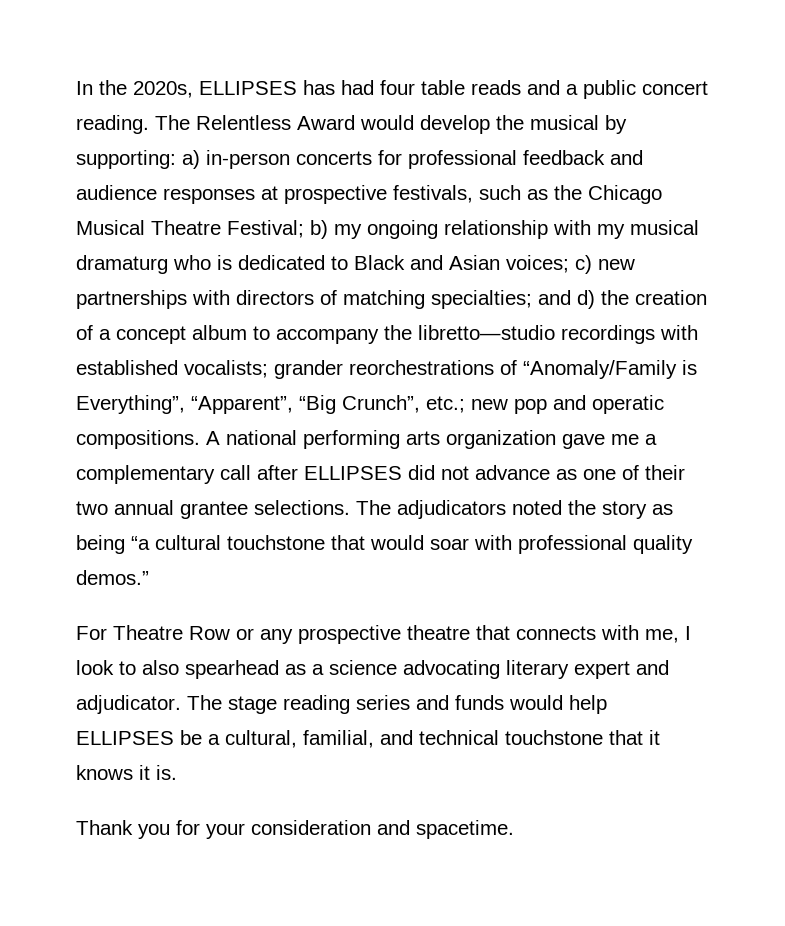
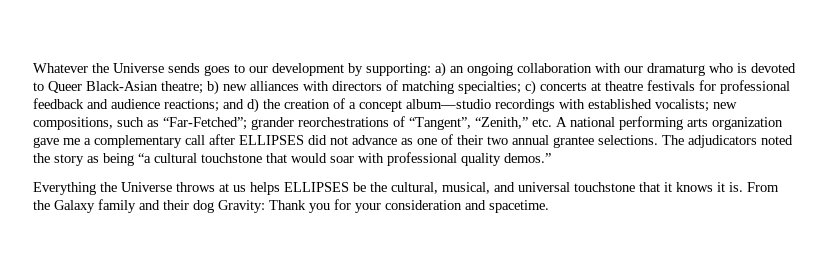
[76,80,708,99] [76,115,627,134] [76,150,372,169] In the 2020s, ELLIPSES has had four table reads and a public concert reading. The Relentless Award would develop the musical by supporting: a) in-person concerts -> [33,62,796,77] [33,80,695,95] Whatever the Universe sends goes to our development by supporting: a) an ongoing collaboration with our dramaturg who is devoted to Queer Black-Asian theatre; b) new alliances with directors of matching specialties; c) concerts at theatre festivals
[163,185,662,204] [76,220,699,239] [76,255,635,274] [76,290,532,309] responses at prospective festivals, such as the Chicago Musical Theatre Festival; b) my ongoing relationship with my musical dramaturg who is dedicated to Black and Asian voices; c) new partnerships with directors of matching specialties; -> [164,99,219,112] reactions;
[192,325,698,344] [76,360,697,379] [76,395,664,414] [76,430,200,449] album to accompany the libretto—studio recordings with established vocalists; grander reorchestrations of “Anomaly/Family is Everything”, “Apparent”, “Big Crunch”, etc.; new pop and operatic compositions. -> [406,99,737,112] [33,116,552,130] album—studio recordings with established vocalists; new compositions, such as “Far-Fetched”; grander reorchestrations of “Tangent”, “Zenith,” etc.
[76,625,691,644] [76,660,669,679] [76,695,607,714] [76,730,499,748] For Theatre Row or any prospective theatre that connects with me, I look to also spearhead as a science advocating literary expert and adjudicator. The stage reading series and funds would help ELLIPSES be a cultural, familial, and technical -> [33,182,570,195] Everything the Universe throws at us helps ELLIPSES be the cultural, musical, and universal
(177, 772) // -> [747,182,779,192] [33,199,265,213] From the Galaxy family and their dog Gravity:

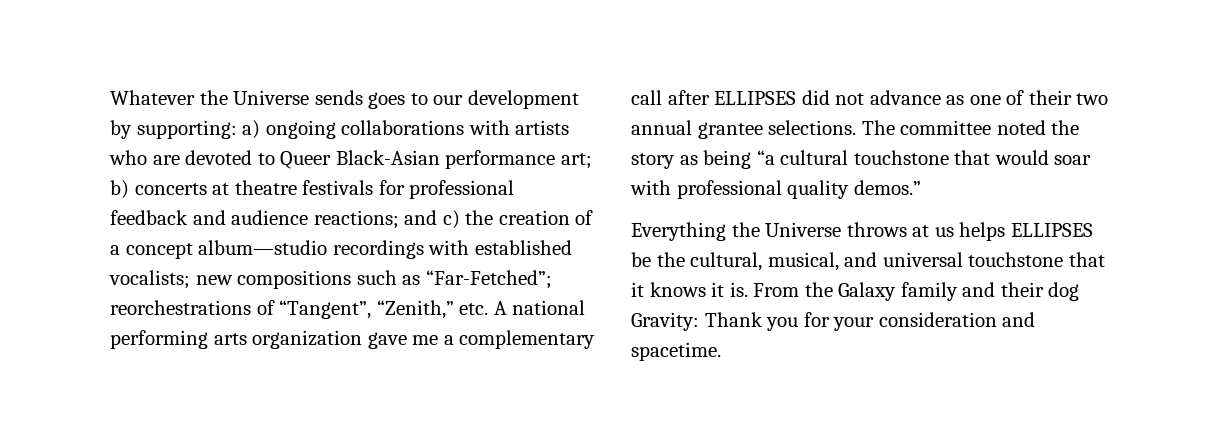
[450,63,796,76] [33,80,536,95] an ongoing collaboration with our dramaturg who is devoted to Queer Black-Asian theatre; b) new alliances with directors of matching specialties; c) -> [265,120,570,139] [109,150,592,169] [110,180,129,199] ongoing collaborations with artists who are devoted to Queer Black-Asian performance art; b)
[247,98,259,113] d) -> [442,210,460,229] c)
[33,117,113,130] compositions, -> [237,270,352,289] compositions
[251,117,294,130] grander -> (552, 279) none
[688,135,757,148] adjudicators -> [900,120,992,135] committee

